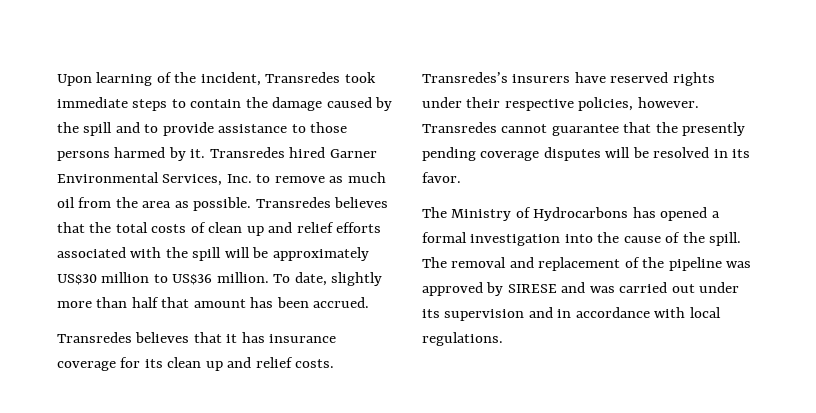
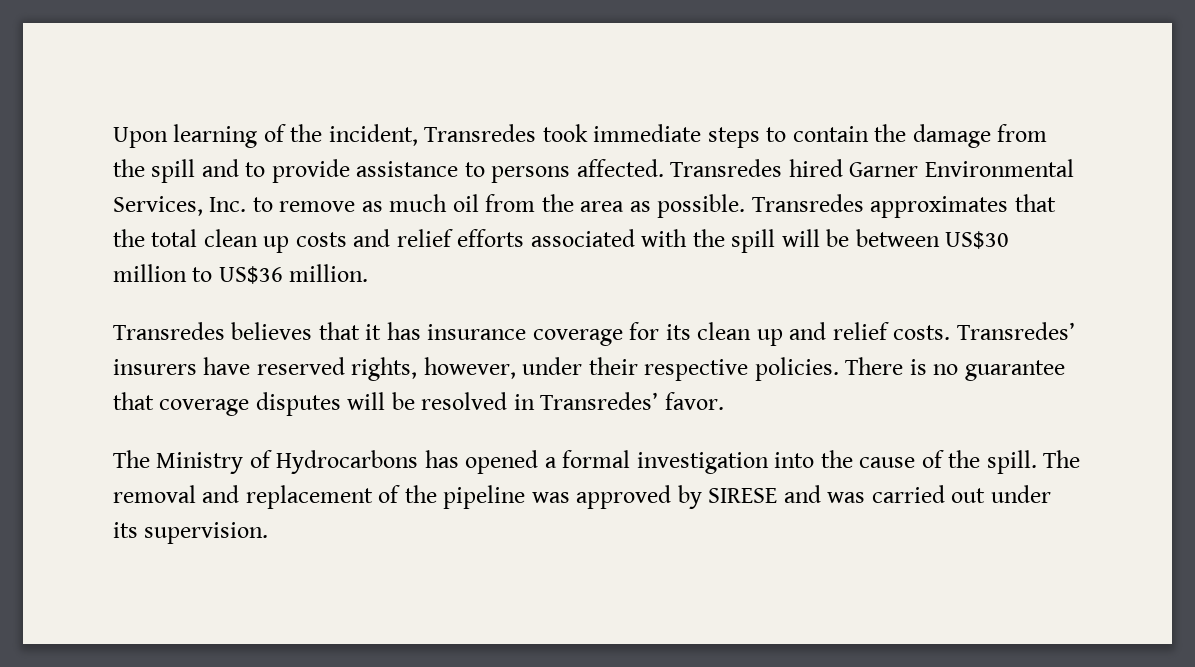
[326,97,393,111] caused by -> [997,124,1048,142] from
[310,122,348,133] [57,147,206,161] those persons harmed by it. -> [491,159,664,183] persons affected.
[334,197,389,208] believes -> [870,196,1009,218] approximates
[151,222,264,236] costs of clean up -> [203,229,347,253] clean up costs
[272,247,369,261] approximately -> [855,229,940,247] between
[273,272,383,286] [57,297,370,308] To date, slightly more than half that amount has been accrued. -> (369, 273) none
[422,72,508,83] Transredes’s -> [956,322,1075,340] Transredes’
[672,72,715,86] rights -> [351,357,516,381] rights, however,
[578,97,699,111] [422,122,746,136] [422,147,476,161] policies, however. Transredes cannot guarantee that the presently pending -> [754,357,1065,381] [113,392,154,410] policies. There is no guarantee that
[732,149,751,158] its -> [540,392,659,410] Transredes’
[444,307,721,321] [422,332,503,346] supervision and in accordance with local regulations. -> [144,522,269,544] supervision.

